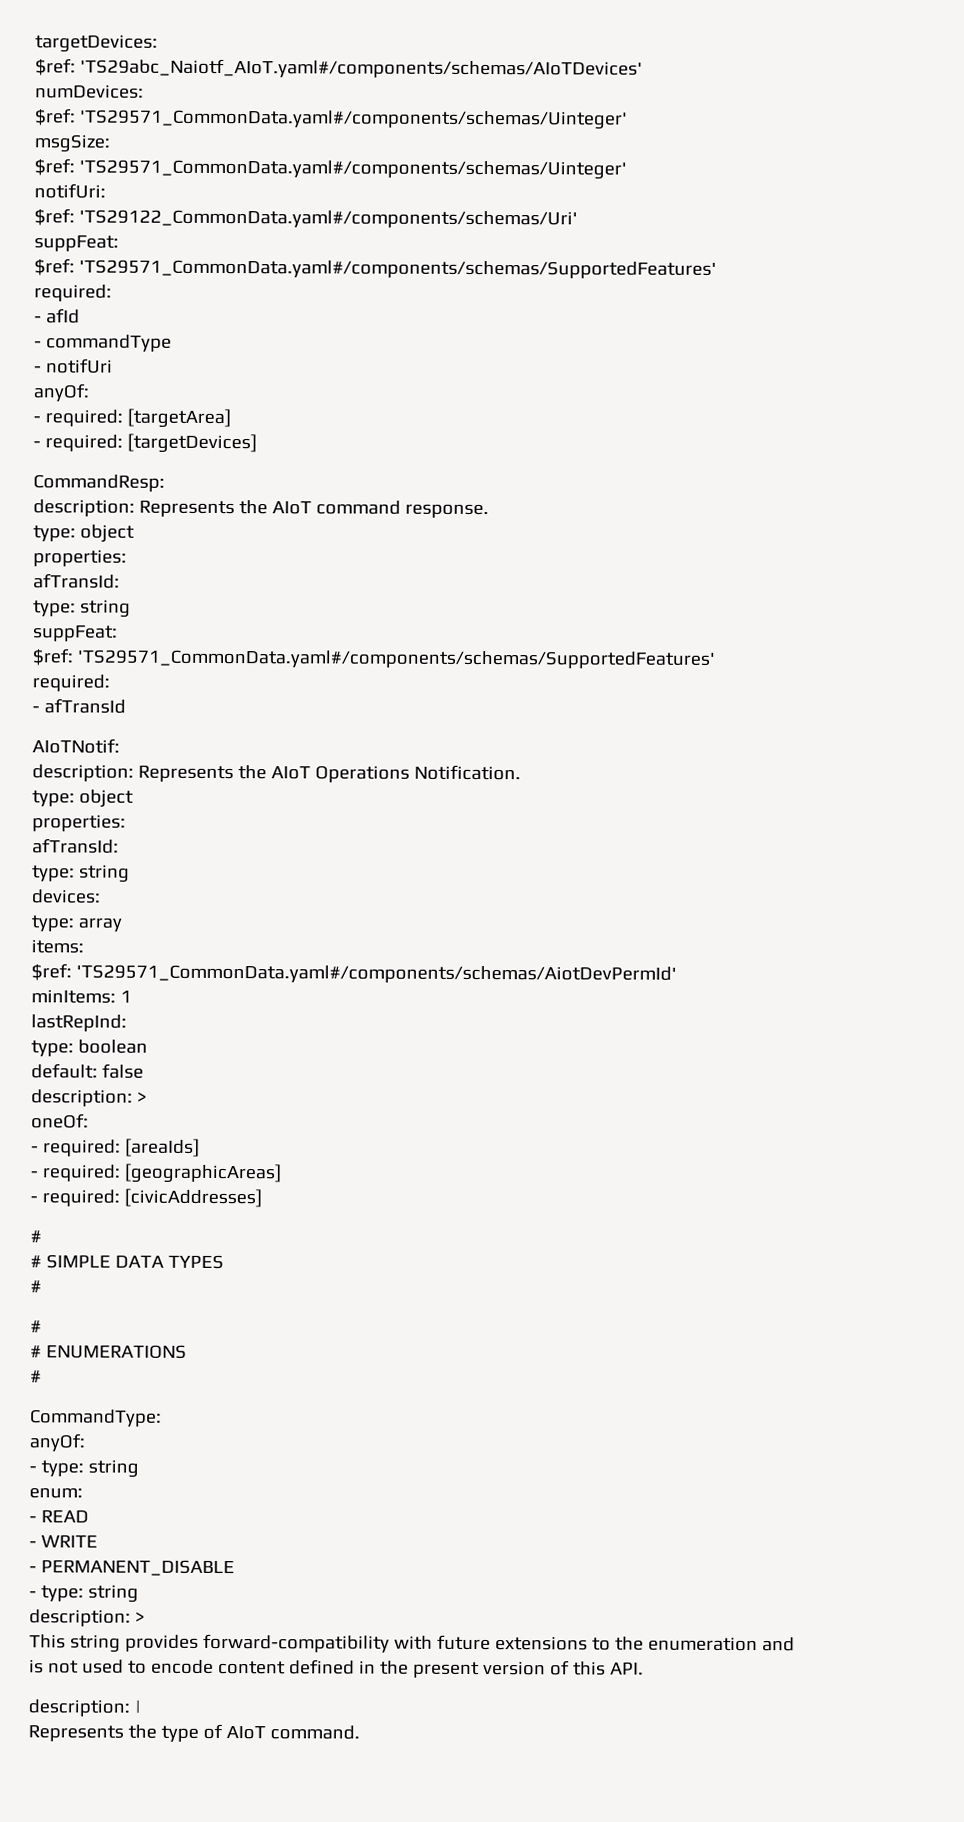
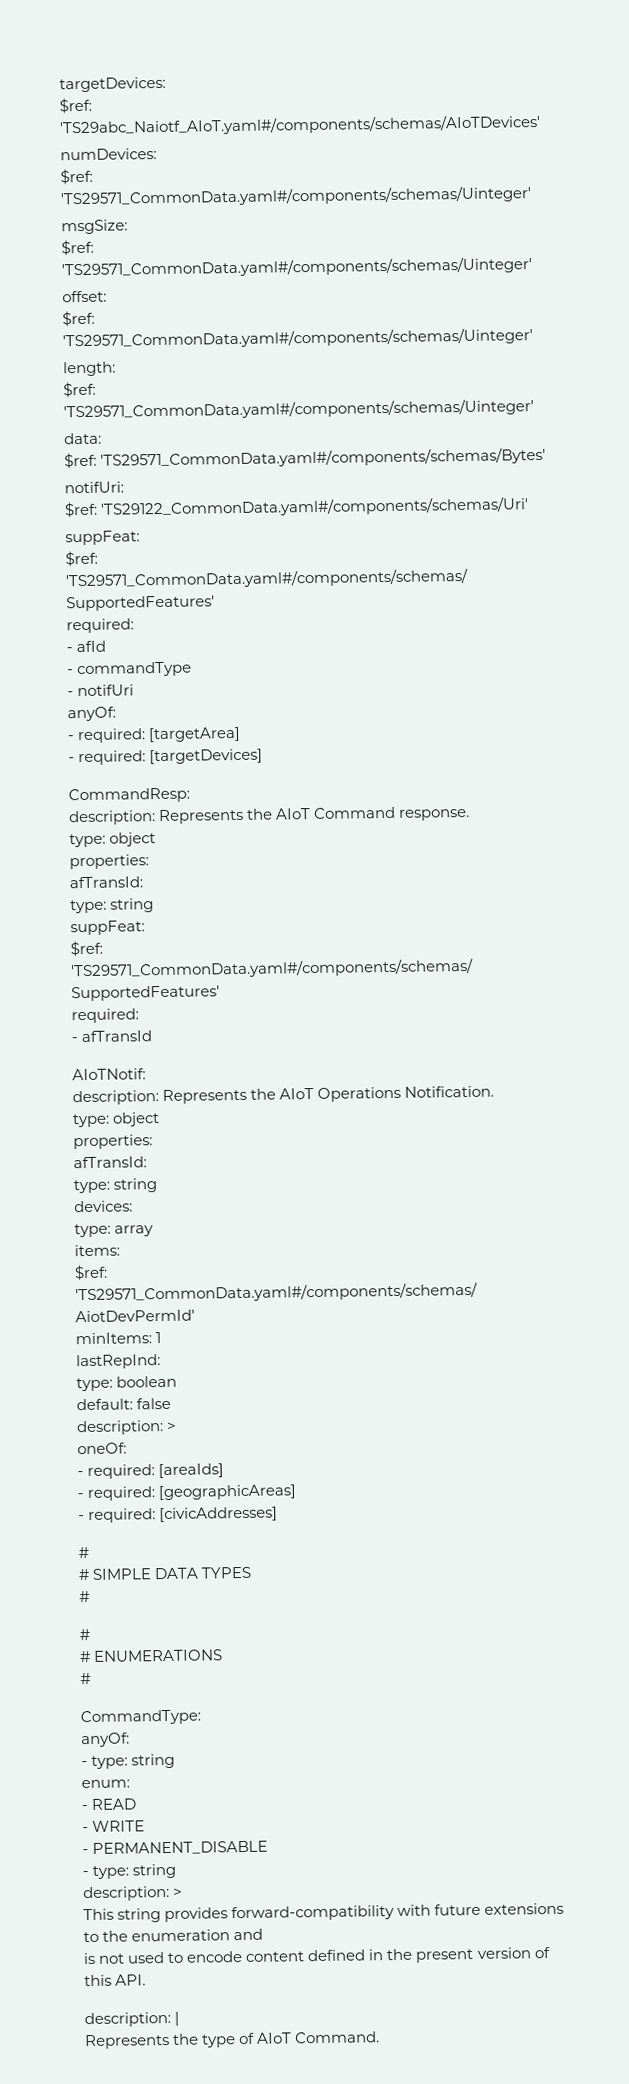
(627, 169) none -> [62,290,107,303] [62,310,95,327] [62,327,533,350] [63,361,116,377] [63,381,96,398] [63,398,534,421] [64,432,102,445] [64,446,547,469] // offset: // $ref: 'TS29571_CommonData.yaml#/components/schemas/Uinteger' // length: // $ref: 'TS29571_CommonData.yaml#/components/schemas/Uinteger' // data: // $ref: 'TS29571_CommonData.yaml#/components/schemas/Bytes'
[315,500,401,515] command -> [313,806,397,819] Command
[269,1725,360,1740] command. -> [294,2031,381,2044] Command.

